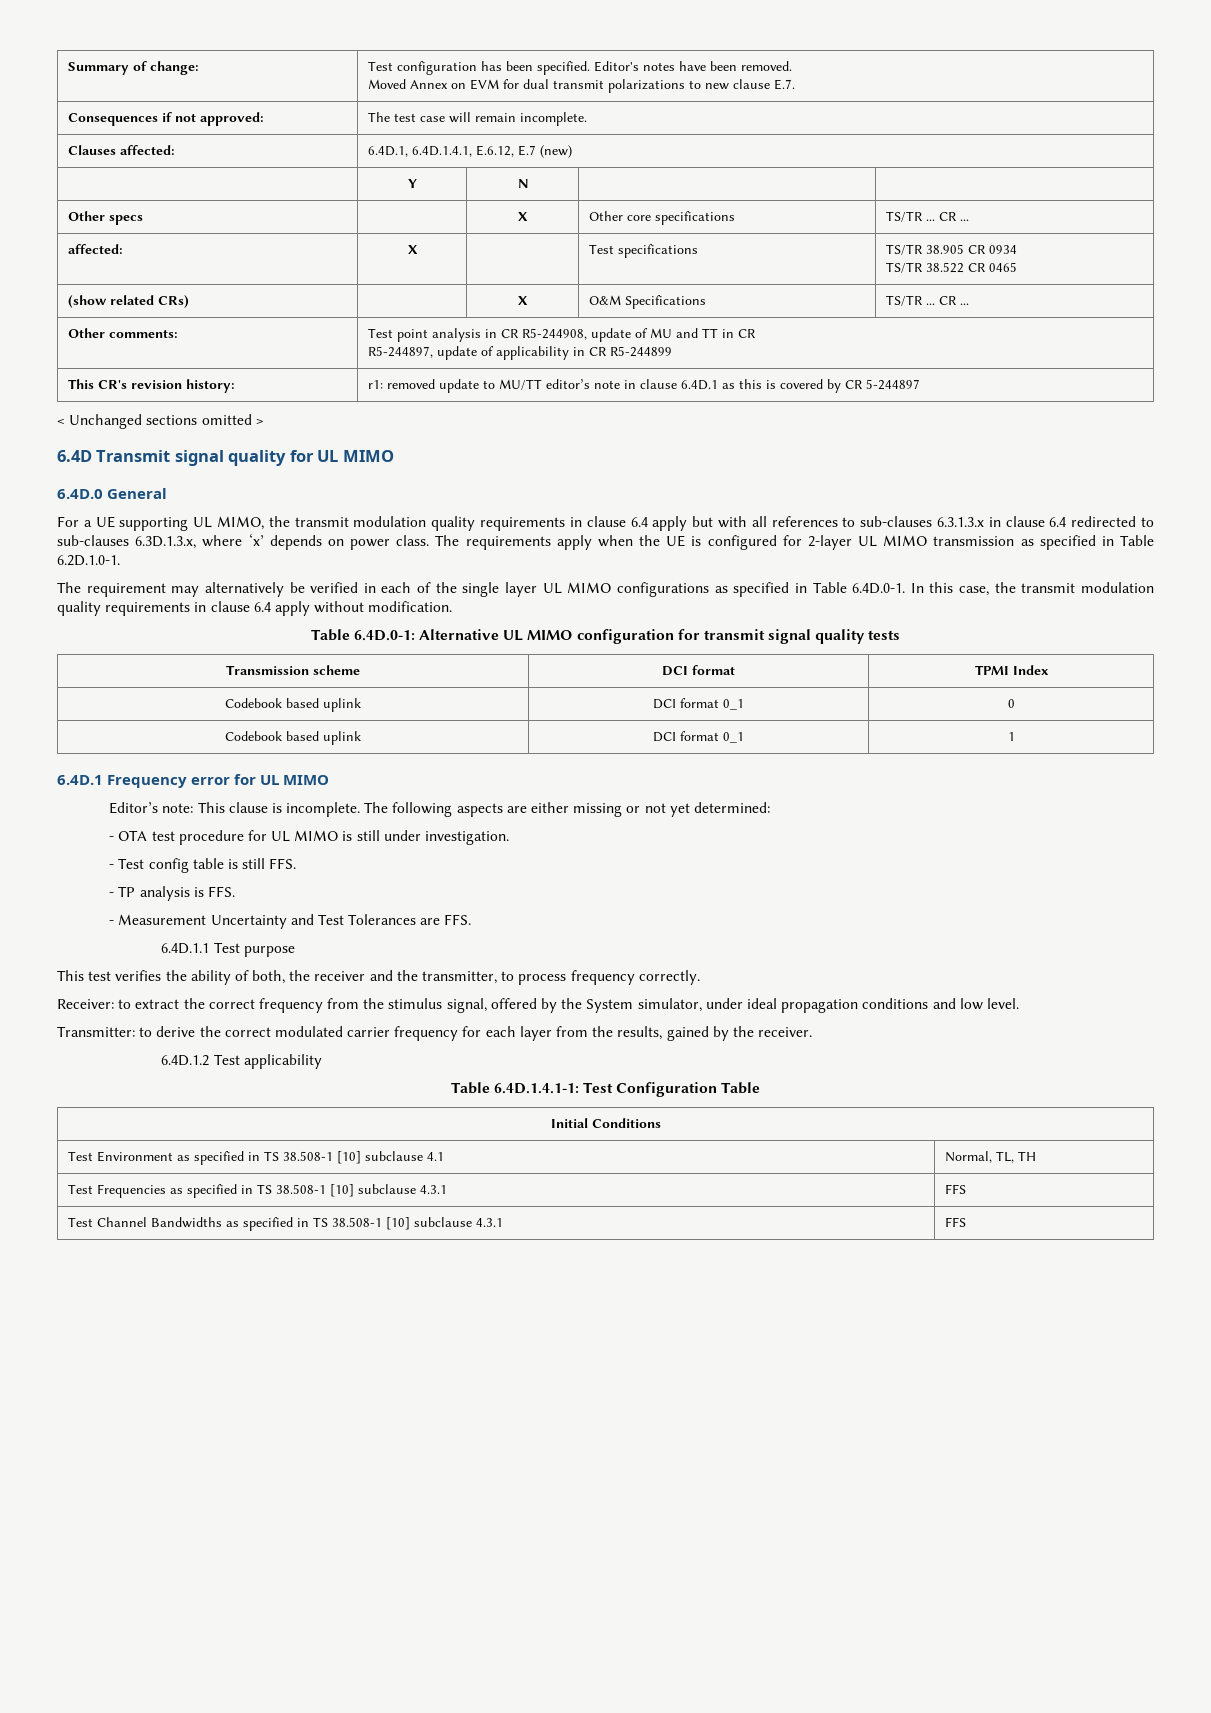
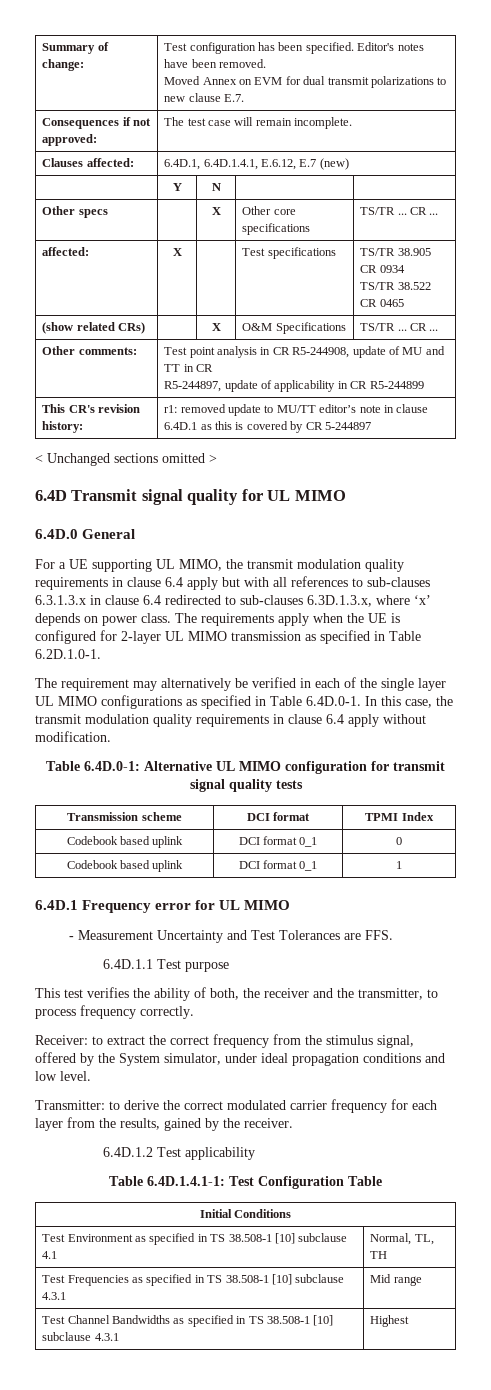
[109,802,770,817] [109,830,510,845] [109,858,297,873] [109,886,235,901] // Editor’s note: This clause is incomplete. The following aspects are either missing or not yet determined: // - OTA test procedure for UL MIMO is still under investigation. // - Test config table is still FFS. // - TP analysis is FFS. -> (291, 905) none
[945,1184,967,1194] FFS -> [370,1274,422,1286] Mid range
[945,1217,967,1227] FFS -> [370,1315,410,1327] Highest

